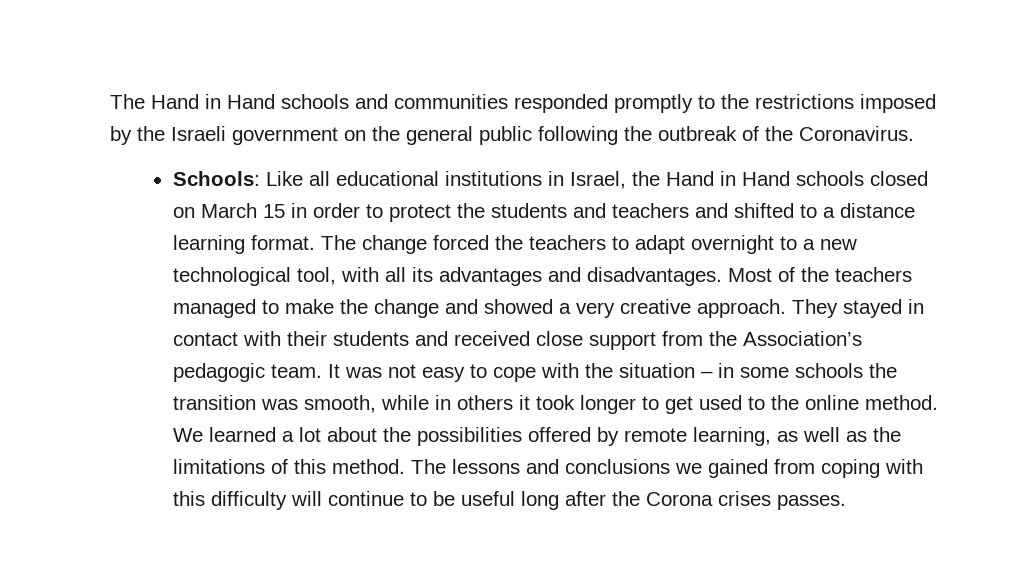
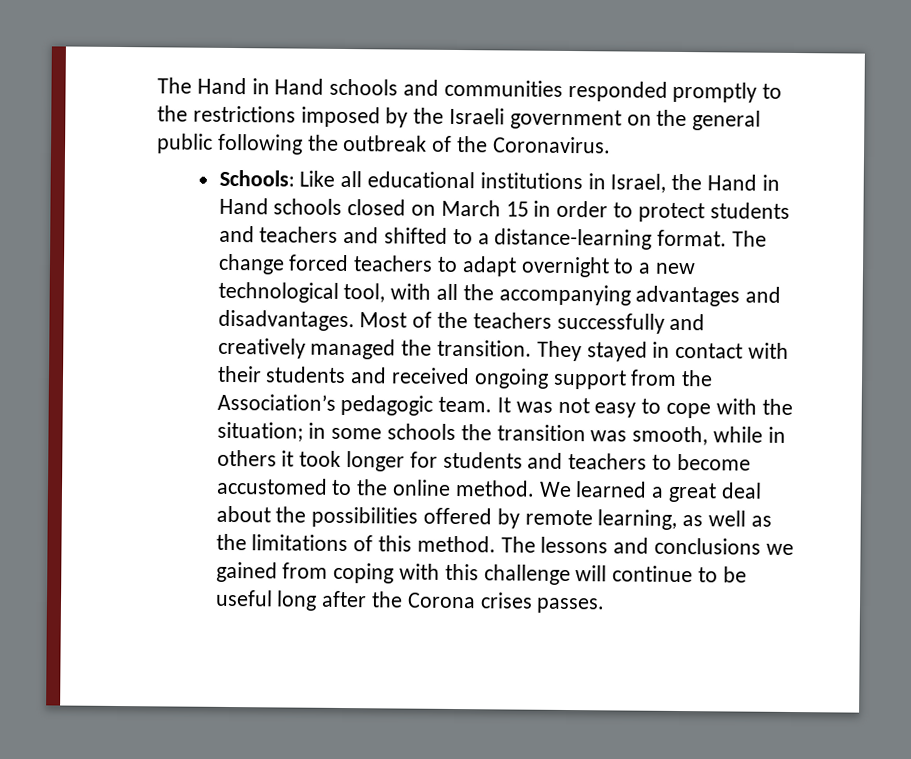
[456,203,485,218] the -> (705, 212) none
[839,203,915,218] [172,235,245,254] distance learning -> [494,228,653,250] distance-learning
[494,235,523,250] the -> (350, 263) none
[411,267,433,282] its -> [462,284,631,306] the accompanying
[172,299,786,318] managed to make the change and showed a very creative approach. -> [556,312,706,334] [217,337,532,360] successfully and creatively managed the transition.
[535,331,583,346] close -> [473,368,549,389] ongoing
[618,363,713,378] situation – -> [216,421,304,442] situation;
[641,395,742,414] to get used -> [409,451,751,471] [215,477,328,495] for students and teachers to become accustomed
[298,427,321,442] lot -> [667,482,762,503] great deal
[210,491,287,510] difficulty -> [483,564,571,586] challenge

